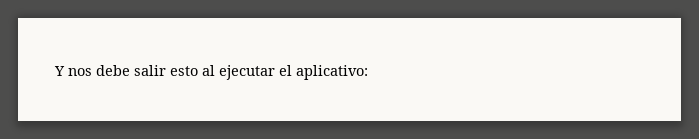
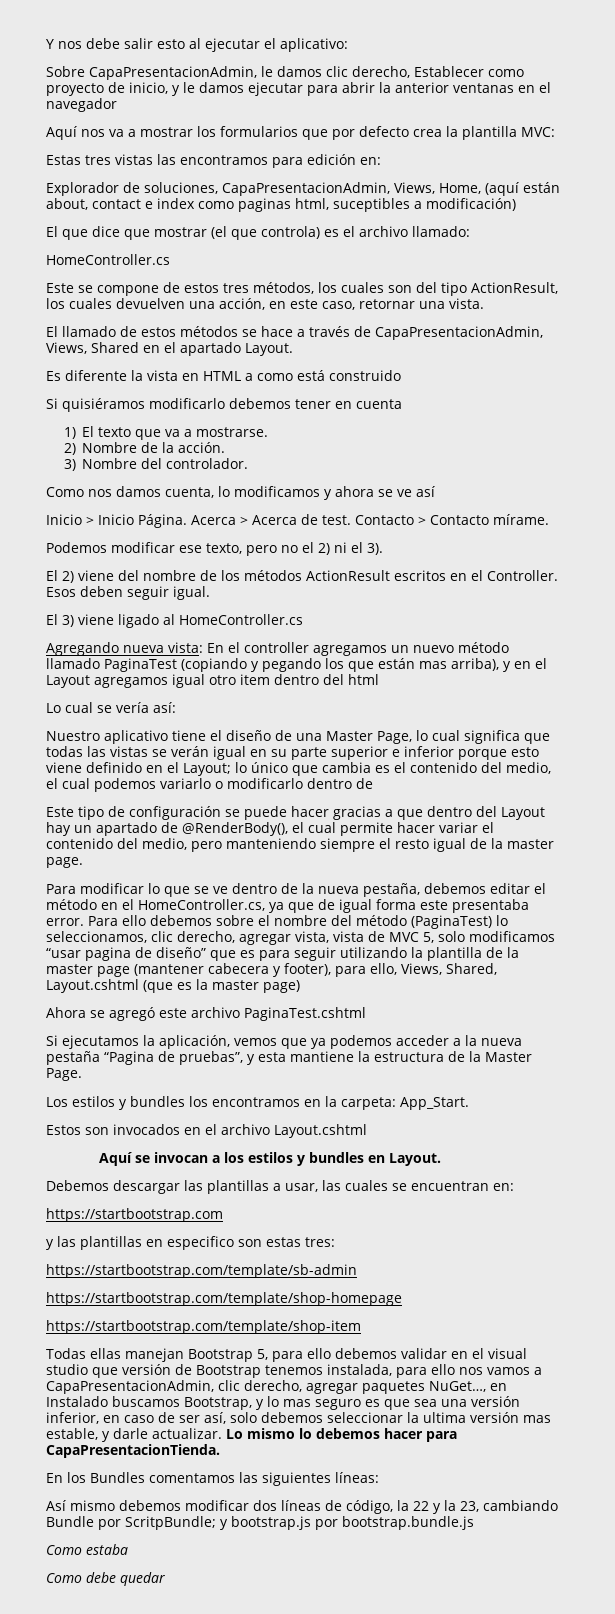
(368, 72) none -> [46,66,524,80] [46,82,551,96] [46,98,117,112] [46,126,555,140] [46,154,381,168] [46,182,560,196] [46,198,516,212] [46,226,470,240] [46,254,170,265] [46,282,558,296] [46,298,484,310] [46,326,543,340] [46,342,293,356] [46,370,401,381] [46,398,402,412] [63,426,269,440] [63,442,226,455] [63,458,249,471] [46,486,435,500] [46,514,549,528] [46,542,383,556] [46,570,558,583] [46,586,210,600] [46,614,303,628] [46,642,509,656] [46,658,547,672] [46,674,379,688] [46,702,176,713] [46,730,550,744] [46,746,539,760] [46,762,551,776] [46,778,373,792] [46,806,545,820] [46,822,494,836] [46,838,554,852] [46,857,83,868] [46,883,546,897] [46,899,529,913] [46,915,508,929] [46,931,555,945] [46,947,519,961] [46,963,497,977] [46,979,300,993] [46,1007,366,1021] [46,1035,522,1049] [46,1051,532,1065] [46,1068,82,1081] [46,1096,469,1110] [46,1124,367,1138] [98,1152,441,1166] [46,1180,514,1194] [46,1208,223,1222] [46,1236,335,1250] [46,1264,357,1278] [46,1292,402,1306] [46,1320,361,1334] [46,1348,527,1362] [46,1364,542,1378] [46,1380,507,1394] [46,1396,520,1410] [46,1412,551,1424] [46,1428,457,1442] [46,1444,220,1458] [46,1472,379,1486] [46,1500,558,1514] [46,1516,474,1530] [46,1544,128,1555] [46,1572,165,1586] // Sobre CapaPresentacionAdmin, le damos clic derecho, Establecer como proyecto de inicio, y le damos ejecutar para abrir la anterior ventanas en el navegador // Aquí nos va a mostrar los formularios que por defecto crea la plantilla MVC: // Estas tres vistas las encontramos para edición en: // Explorador de soluciones, CapaPresentacionAdmin, Views, Home, (aquí están about, contact e index como paginas html, suceptibles a modificación) // El que dice que mostrar (el que controla) es el archivo llamado: // HomeController.cs // Este se compone de estos tres métodos, los cuales son del tipo ActionResult, los cuales devuelven una acción, en este caso, retornar una vista. // El llamado de estos métodos se hace a través de CapaPresentacionAdmin, Views, Shared en el apartado Layout. // Es diferente la vista en HTML a como está construido // Si quisiéramos modificarlo debemos tener en cuenta // 1) El texto que va a mostrarse. // 2) Nombre de la acción. // 3) Nombre del controlador. // Como nos damos cuenta, lo modificamos y ahora se ve así // Inicio > Inicio Página. Acerca > Acerca de test. Contacto > Contacto mírame. // Podemos modificar ese texto, pero no el 2) ni el 3). // El 2) viene del nombre de los métodos ActionResult escritos en el Controller. Esos deben seguir igual. // El 3) viene ligado al HomeController.cs // Agregando nueva vista: En el controller agregamos un nuevo método llamado PaginaTest (copiando y pegando los que están mas arriba), y en el Layout agregamos igual otro item dentro del html // Lo cual se vería así: // Nuestro aplicativo tiene el diseño de una Master Page, lo cual significa que todas las vistas se verán igual en su parte superior e inferior porque esto viene definido en el Layout; lo único que cambia es el contenido del medio, el cual podemos variarlo o modificarlo dentro de // Este tipo de configuración se puede hacer gracias a que dentro del Layout hay un apartado de @RenderBody(), el cual permite hacer variar el contenido del medio, pero manteniendo siempre el resto igual de la master page. // Para modificar lo que se ve dentro de la nueva pestaña, debemos editar el método en el HomeController.cs, ya que de igual forma este presentaba error. Para ello debemos sobre el nombre del método (PaginaTest) lo seleccionamos, clic derecho, agregar vista, vista de MVC 5, solo modificamos “usar pagina de diseño” que es para seguir utilizando la plantilla de la master page (mantener cabecera y footer), para ello, Views, Shared, Layout.cshtml (que es la master page) // Ahora se agregó este archivo PaginaTest.cshtml // Si ejecutamos la aplicación, vemos que ya podemos acceder a la nueva pestaña “Pagina de pruebas”, y esta mantiene la estructura de la Master Page. // Los estilos y bundles los encontramos en la carpeta: App_Start. // Estos son invocados en el archivo Layout.cshtml // Aquí se invocan a los estilos y bundles en Layout. // Debemos descargar las plantillas a usar, las cuales se encuentran en: // https://startbootstrap.com // y las plantillas en especifico son estas tres: // https://startbootstrap.com/template/sb-admin // https://startbootstrap.com/template/shop-homepage // https://startbootstrap.com/template/shop-item // Todas ellas manejan Bootstrap 5, para ello debemos validar en el visual studio que versión de Bootstrap tenemos instalada, para ello nos vamos a CapaPresentacionAdmin, clic derecho, agregar paquetes NuGet…, en Instalado buscamos Bootstrap, y lo mas seguro es que sea una versión inferior, en caso de ser así, solo debemos seleccionar la ultima versión mas estable, y darle actualizar. Lo mismo lo debemos hacer para CapaPresentacionTienda. // En los Bundles comentamos las siguientes líneas: // Así mismo debemos modificar dos líneas de código, la 22 y la 23, cambiando Bundle por ScritpBundle; y bootstrap.js por bootstrap.bundle.js // Como estaba // Como debe quedar

